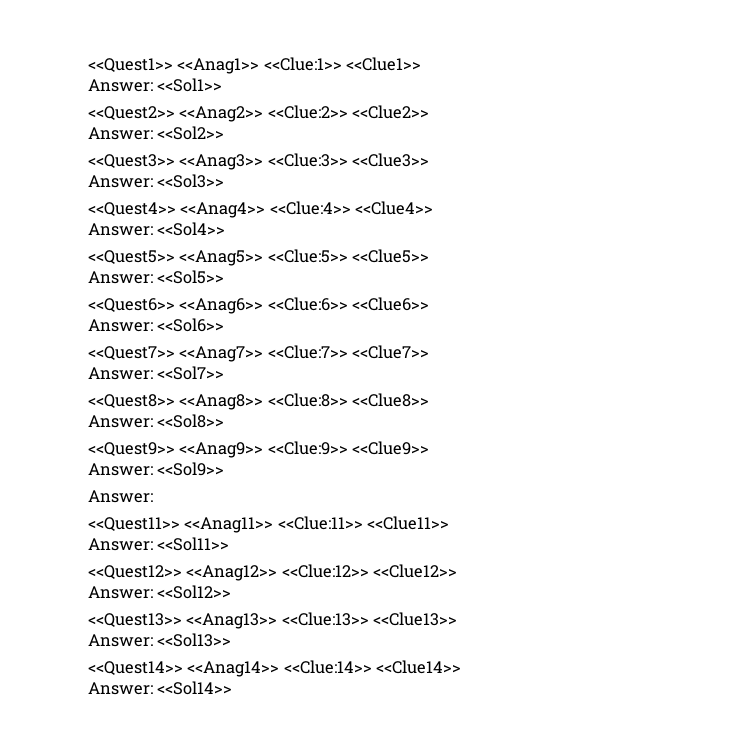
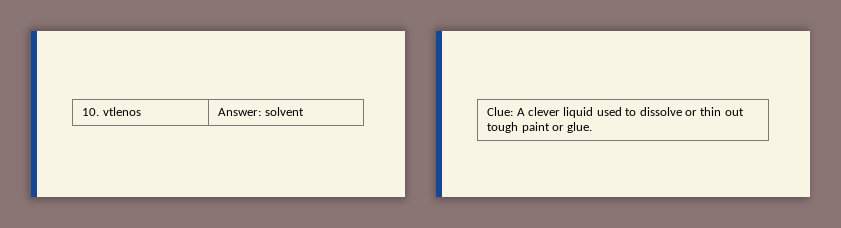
[88,57,422,74] [88,78,223,92] [88,105,430,122] [88,126,225,140] [88,153,430,170] [88,174,225,188] [88,201,434,218] [88,222,226,236] [88,249,430,266] [88,270,225,284] [88,297,430,314] [88,318,225,332] [88,345,430,362] [88,366,225,380] [88,393,430,410] [88,414,225,428] [88,441,430,458] [88,462,225,476] [88,490,153,503] [88,516,450,533] [88,537,230,551] [88,564,458,581] [88,585,232,599] [88,612,458,629] [88,633,232,647] [88,660,462,677] [88,681,233,695] <<Quest1>> <<Anag1>> <<Clue:1>> <<Clue1>> // Answer: <<Sol1>> // <<Quest2>> <<Anag2>> <<Clue:2>> <<Clue2>> // Answer: <<Sol2>> // <<Quest3>> <<Anag3>> <<Clue:3>> <<Clue3>> // Answer: <<Sol3>> // <<Quest4>> <<Anag4>> <<Clue:4>> <<Clue4>> // Answer: <<Sol4>> // <<Quest5>> <<Anag5>> <<Clue:5>> <<Clue5>> // Answer: <<Sol5>> // <<Quest6>> <<Anag6>> <<Clue:6>> <<Clue6>> // Answer: <<Sol6>> // <<Quest7>> <<Anag7>> <<Clue:7>> <<Clue7>> // Answer: <<Sol7>> // <<Quest8>> <<Anag8>> <<Clue:8>> <<Clue8>> // Answer: <<Sol8>> // <<Quest9>> <<Anag9>> <<Clue:9>> <<Clue9>> // Answer: <<Sol9>> // Answer: // <<Quest11>> <<Anag11>> <<Clue:11>> <<Clue11>> // Answer: <<Sol11>> // <<Quest12>> <<Anag12>> <<Clue:12>> <<Clue12>> // Answer: <<Sol12>> // <<Quest13>> <<Anag13>> <<Clue:13>> <<Clue13>> // Answer: <<Sol13>> // <<Quest14>> <<Anag14>> <<Clue:14>> <<Clue14>> // Answer: <<Sol14>> -> [82,107,141,116] [218,107,304,116] [487,107,744,118] [487,122,593,133] 10. vtlenos | Answer: solvent // Clue: A clever liquid used to dissolve or thin out tough paint or glue.

